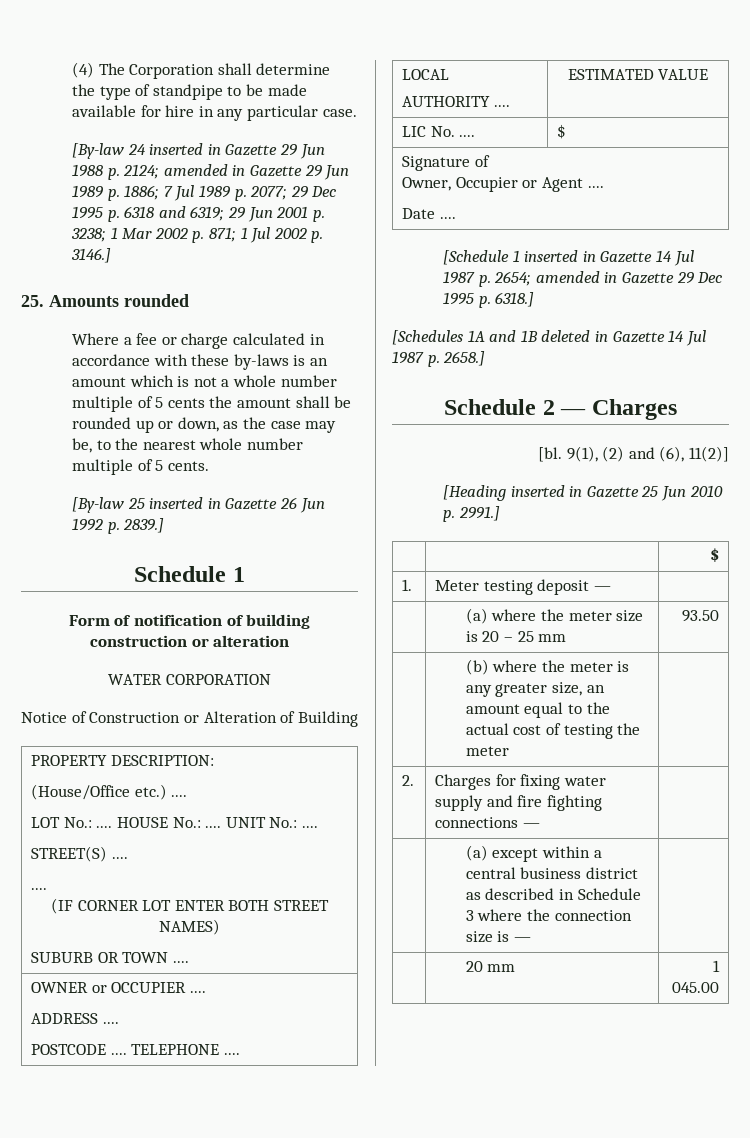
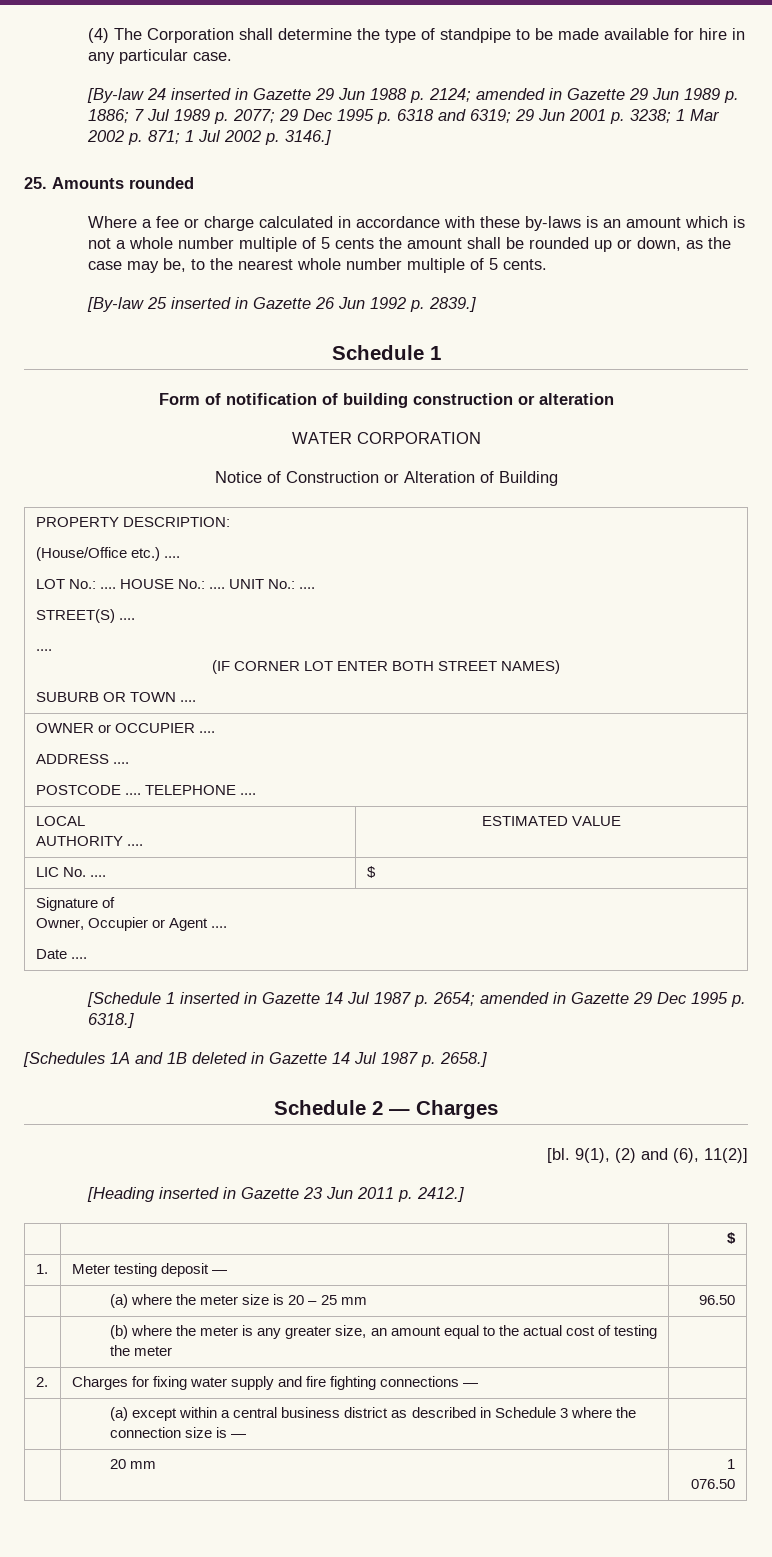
[641,485,723,501] [443,506,500,522] 25 Jun 2010 p. 2991.] -> [303,1187,465,1202] 23 Jun 2011 p. 2412.]
[681,610,719,622] 93.50 -> [699,1295,736,1305] 96.50
[671,982,719,993] 045.00 -> [691,1479,736,1489] 076.50

